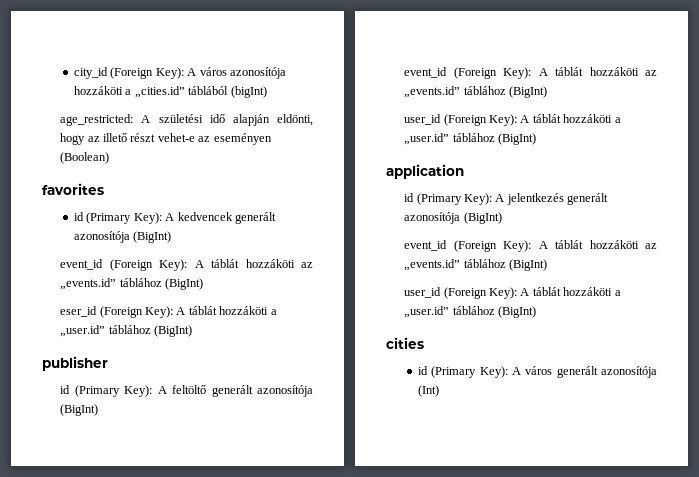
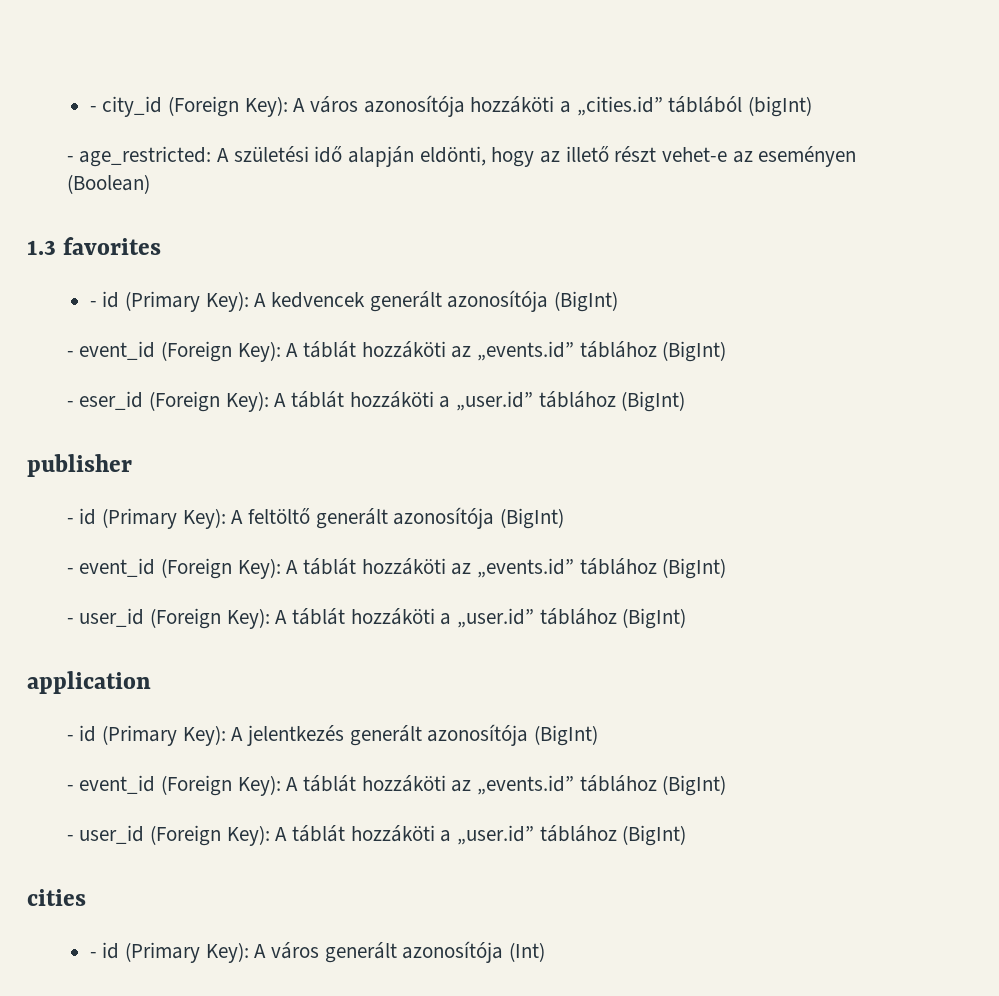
(74, 73) none -> [89,106,97,112] -
(267, 92) none -> [66,156,74,162] -
(110, 158) none -> [27,240,56,255] 1.3
(104, 189) none -> [89,301,97,307] -
(172, 237) none -> [66,351,74,357] -
(204, 284) none -> [66,401,74,407] -
(108, 363) none -> [66,518,74,524] -
(99, 410) none -> [66,568,74,574] -
(548, 92) none -> [66,618,74,624] -
(464, 171) none -> [66,735,74,741] -
(502, 218) none -> [66,785,74,791] -
(548, 265) none -> [66,835,74,841] -
(424, 343) none -> [89,952,97,958] -

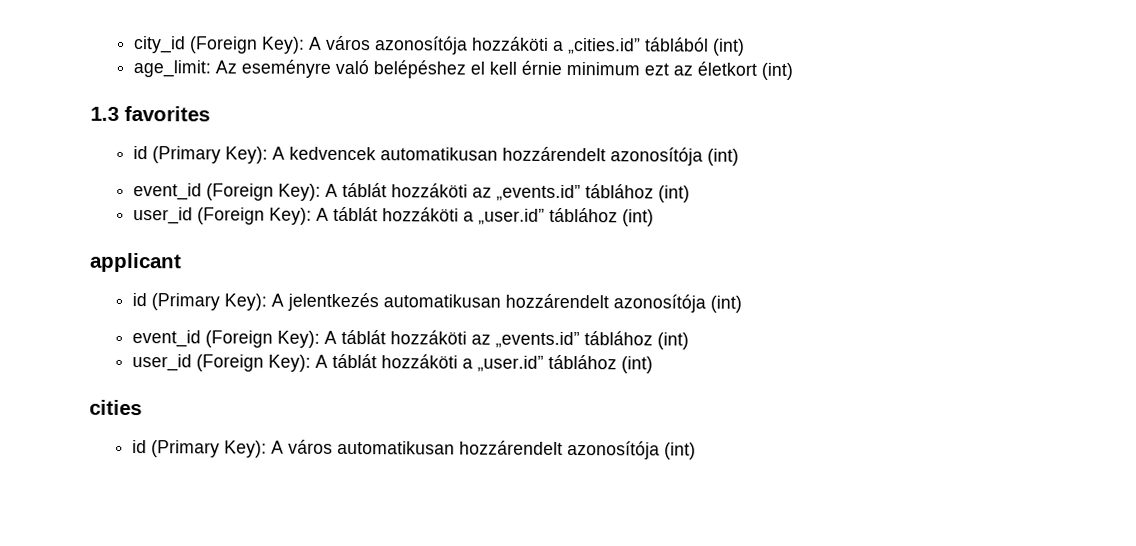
[89,106,97,112] - -> (132, 45) none
[748,96,813,117] [66,146,857,167] [66,174,150,194] (bigInt) // - age_restricted: A születési idő alapján eldönti, hogy az illető részt vehet-e az eseményen (Boolean) -> [711,38,745,56] [132,59,793,81] (int) // age_limit: Az eseményre való belépéshez el kell érnie minimum ezt az életkort (int)
[89,301,97,307] - -> (210, 113) none
[369,290,619,312] [66,341,727,362] [66,391,686,412] [27,454,132,477] [66,507,564,529] [66,558,727,579] [66,608,687,629] [27,671,151,694] [66,724,598,746] [66,775,727,796] [66,825,687,846] generált azonosítója (BigInt) // - event_id (Foreign Key): A táblát hozzáköti az „events.id” táblához (BigInt) // - eser_id (Foreign Key): A táblát hozzáköti a „user.id” táblához (BigInt) // publisher // - id (Primary Key): A feltöltő generált azonosítója (BigInt) // - event_id (Foreign Key): A táblát hozzáköti az „events.id” táblához (BigInt) // - user_id (Foreign Key): A táblát hozzáköti a „user.id” táblához (BigInt) // application // - id (Primary Key): A jelentkezés generált azonosítója (BigInt) // - event_id (Foreign Key): A táblát hozzáköti az „events.id” táblához (BigInt) // - user_id (Foreign Key): A táblát hozzáköti a „user.id” táblához (BigInt) -> [379,146,739,166] [132,182,690,203] [132,206,654,227] [90,252,182,273] [131,292,742,313] [131,329,689,350] [131,353,653,374] automatikusan hozzárendelt azonosítója (int) // event_id (Foreign Key): A táblát hozzáköti az „events.id” táblához (int) // user_id (Foreign Key): A táblát hozzáköti a „user.id” táblához (int) // applicant // id (Primary Key): A jelentkezés automatikusan hozzárendelt azonosítója (int) // event_id (Foreign Key): A táblát hozzáköti az „events.id” táblához (int) // user_id (Foreign Key): A táblát hozzáköti a „user.id” táblához (int)
[89,952,97,958] - -> (142, 407) none
[324,941,546,963] generált azonosítója (Int) -> [336,440,696,460] automatikusan hozzárendelt azonosítója (int)

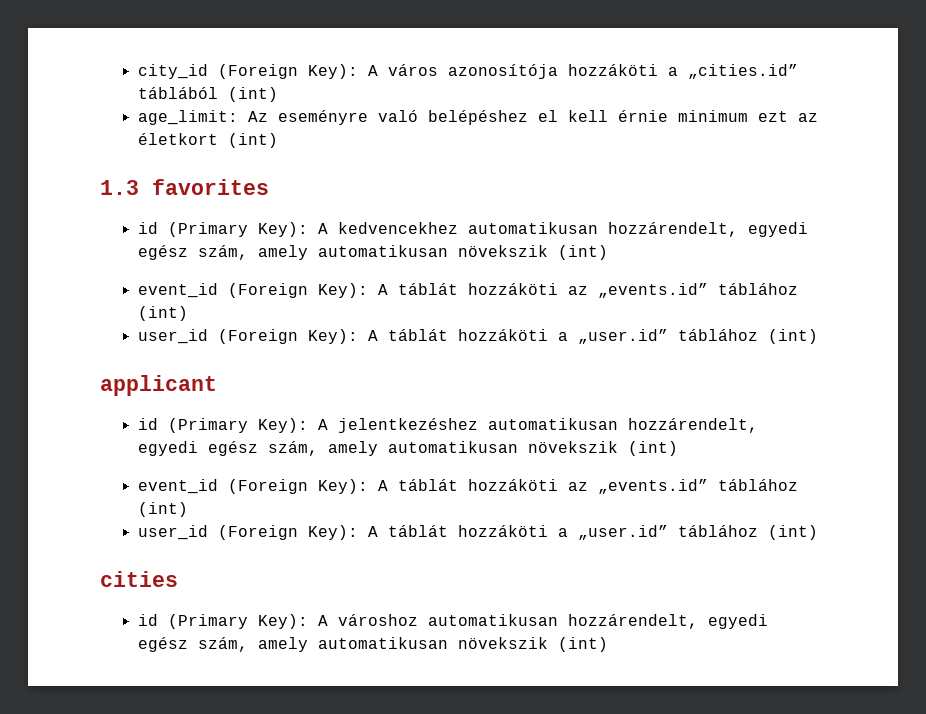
[288,146,703,166] kedvencek automatikusan hozzárendelt azonosítója -> [337,222,808,237] [137,245,548,260] kedvencekhez automatikusan hozzárendelt, egyedi egész szám, amely automatikusan növekszik
[286,292,706,313] jelentkezés automatikusan hozzárendelt azonosítója -> [337,418,758,433] [137,441,618,456] jelentkezéshez automatikusan hozzárendelt, egyedi egész szám, amely automatikusan növekszik
[287,439,660,460] város automatikusan hozzárendelt azonosítója -> [337,614,768,629] [137,637,548,652] városhoz automatikusan hozzárendelt, egyedi egész szám, amely automatikusan növekszik

